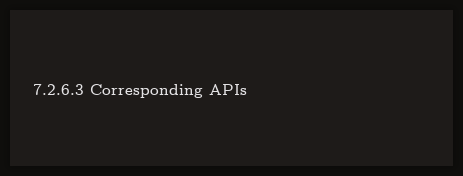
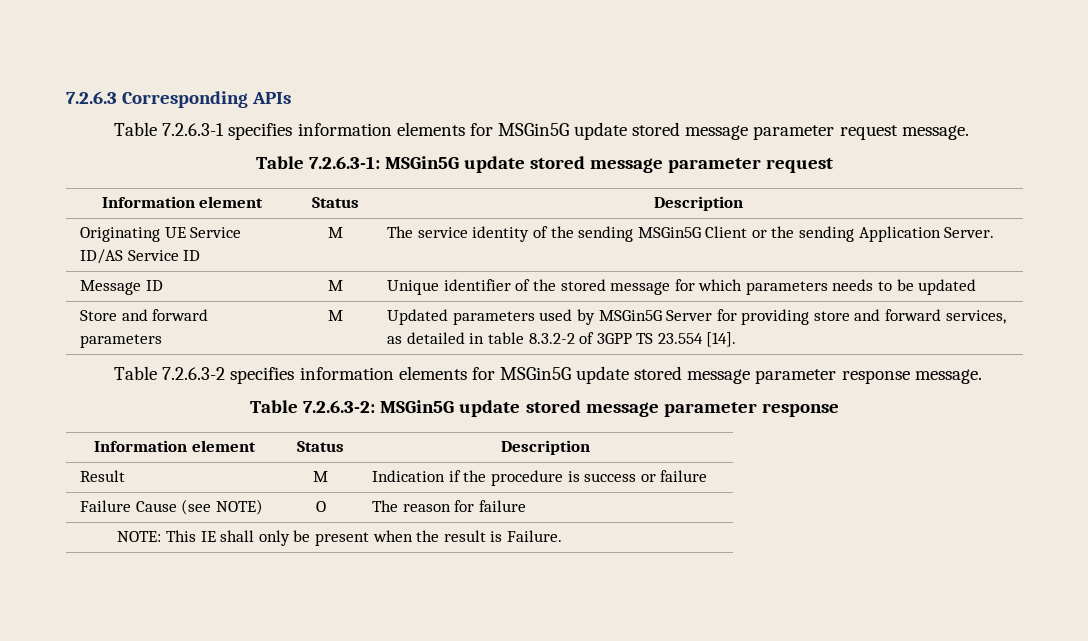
(247, 89) none -> [114,122,969,140] [255,156,834,173] [101,196,264,208] [312,197,359,208] [653,196,743,211] [80,227,242,242] [80,249,201,264] [328,227,343,238] [387,226,995,242] [80,280,163,295] [328,280,343,291] [387,279,977,295] [80,309,209,321] [80,334,163,348] [328,310,343,321] [387,309,1006,325] [387,332,737,347] [114,366,982,384] [250,400,839,417] [94,440,256,452] [297,441,344,452] [501,440,590,455] [80,470,126,482] [313,471,328,482] [372,470,708,486] [80,499,263,515] [315,501,326,512] [372,500,526,512] [117,530,562,546] // Table 7.2.6.3-1 specifies information elements for MSGin5G update stored message parameter request message. // Table 7.2.6.3-1: MSGin5G update stored message parameter request // Information element | Status | Description // Originating UE Service ID/AS Service ID | M | The service identity of the sending MSGin5G Client or the sending Application Server. // Message ID | M | Unique identifier of the stored message for which parameters needs to be updated // Store and forward parameters | M | Updated parameters used by MSGin5G Server for providing store and forward services, as detailed in table 8.3.2-2 of 3GPP TS 23.554 [14]. // Table 7.2.6.3-2 specifies information elements for MSGin5G update stored message parameter response message. // Table 7.2.6.3-2: MSGin5G update stored message parameter response // Information element | Status | Description // Result | M | Indication if the procedure is success or failure // Failure Cause (see NOTE) | O | The reason for failure // NOTE: This IE shall only be present when the result is Failure.

